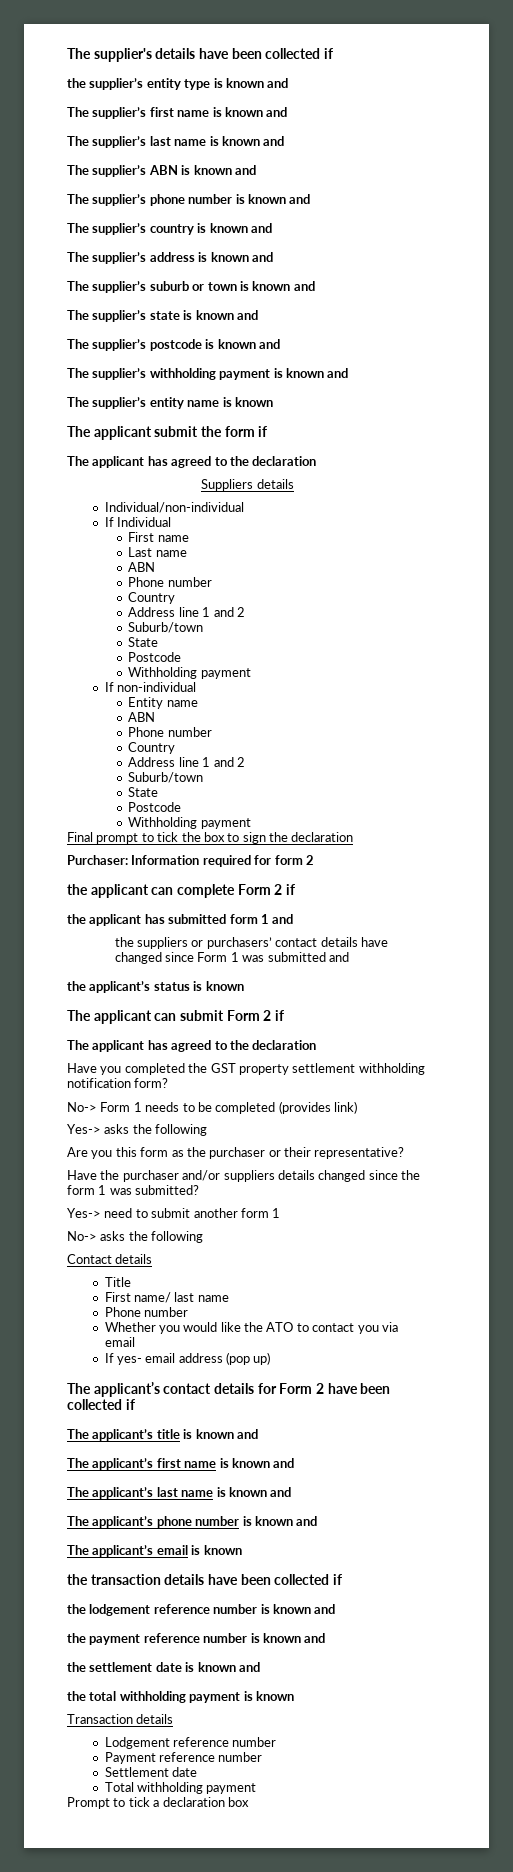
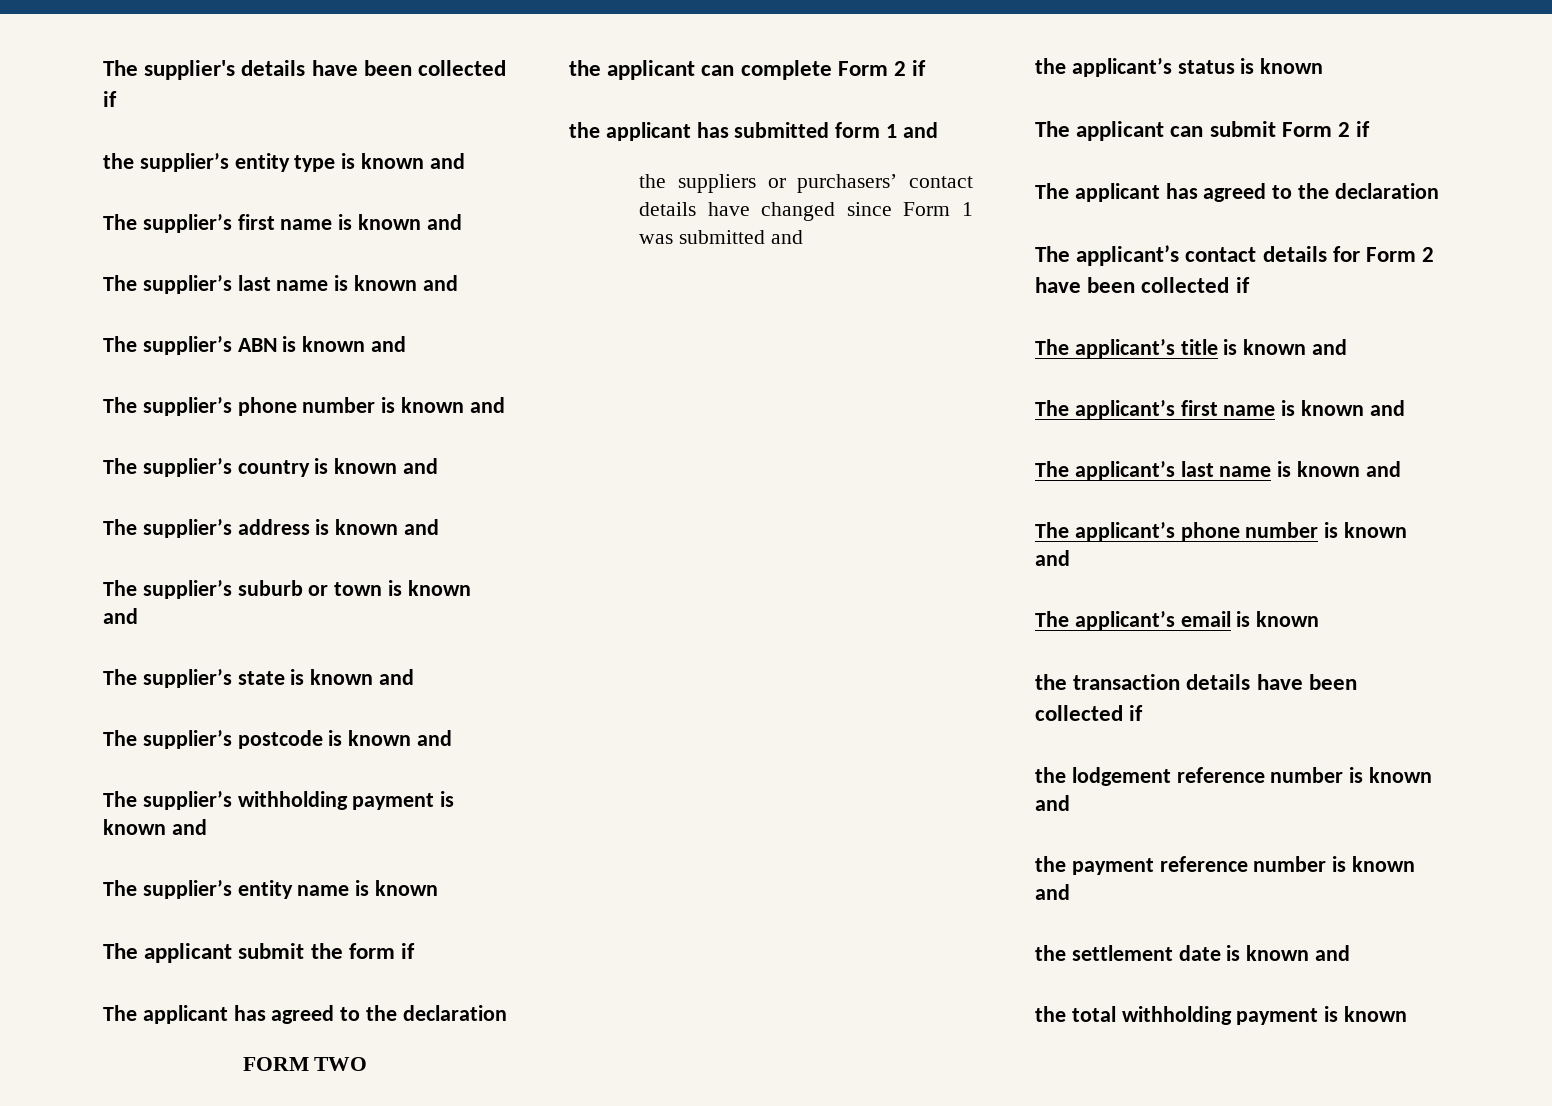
[201,479,294,491] [104,502,244,513] [104,517,171,527] [128,532,189,542] [128,547,187,557] [128,562,156,572] [128,577,212,587] [128,592,176,604] [128,607,245,617] [128,622,204,633] [128,637,159,647] [128,652,182,662] [128,667,251,679] [104,682,196,692] [128,697,198,709] [128,712,156,722] [128,727,212,737] [128,742,176,754] [128,757,245,767] [128,772,204,783] [128,787,159,797] [128,802,182,812] [128,817,251,829] [67,832,354,844] [67,855,314,867] Suppliers details // Individual/non-individual // If Individual // First name // Last name // ABN // Phone number // Country // Address line 1 and 2 // Suburb/town // State // Postcode // Withholding payment // If non-individual // Entity name // ABN // Phone number // Country // Address line 1 and 2 // Suburb/town // State // Postcode // Withholding payment // Final prompt to tick the box to sign the declaration // Purchaser: Information required for form 2 -> [242,1057,368,1071] FORM TWO
[67,1063,425,1075] [67,1078,169,1088] [67,1101,357,1114] [67,1124,208,1136] [67,1147,405,1159] [67,1170,420,1182] [67,1185,200,1195] [67,1208,281,1218] [67,1231,204,1243] [67,1254,153,1264] [104,1277,131,1287] [104,1292,229,1303] [104,1307,188,1317] [104,1322,398,1334] [104,1337,135,1347] [104,1352,271,1365] // Have you completed the GST property settlement withholding notification form? // No-> Form 1 needs to be completed (provides link) // Yes-> asks the following // Are you this form as the purchaser or their representative? // Have the purchaser and/or suppliers details changed since the form 1 was submitted? // Yes-> need to submit another form 1 // No-> asks the following // Contact details // Title // First name/ last name // Phone number // Whether you would like the ATO to contact you via email // If yes- email address (pop up) -> (1439, 191) none
[67,1714,174,1724] [104,1737,277,1749] [104,1752,263,1764] [104,1767,197,1777] [104,1782,257,1794] [67,1797,249,1809] // Transaction details // Lodgement reference number // Payment reference number // Settlement date // Total withholding payment // Prompt to tick a declaration box -> (1408, 1014) none

